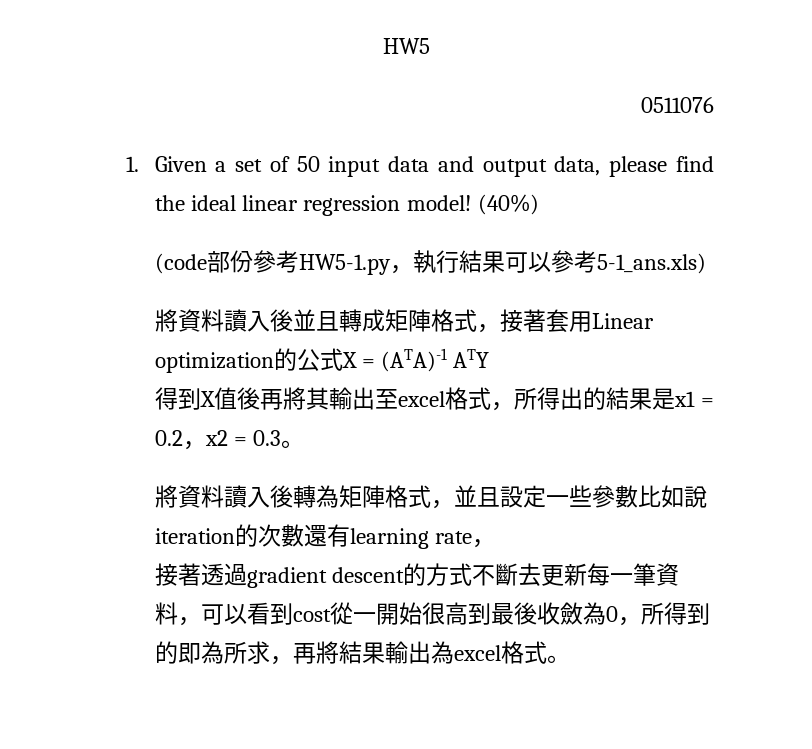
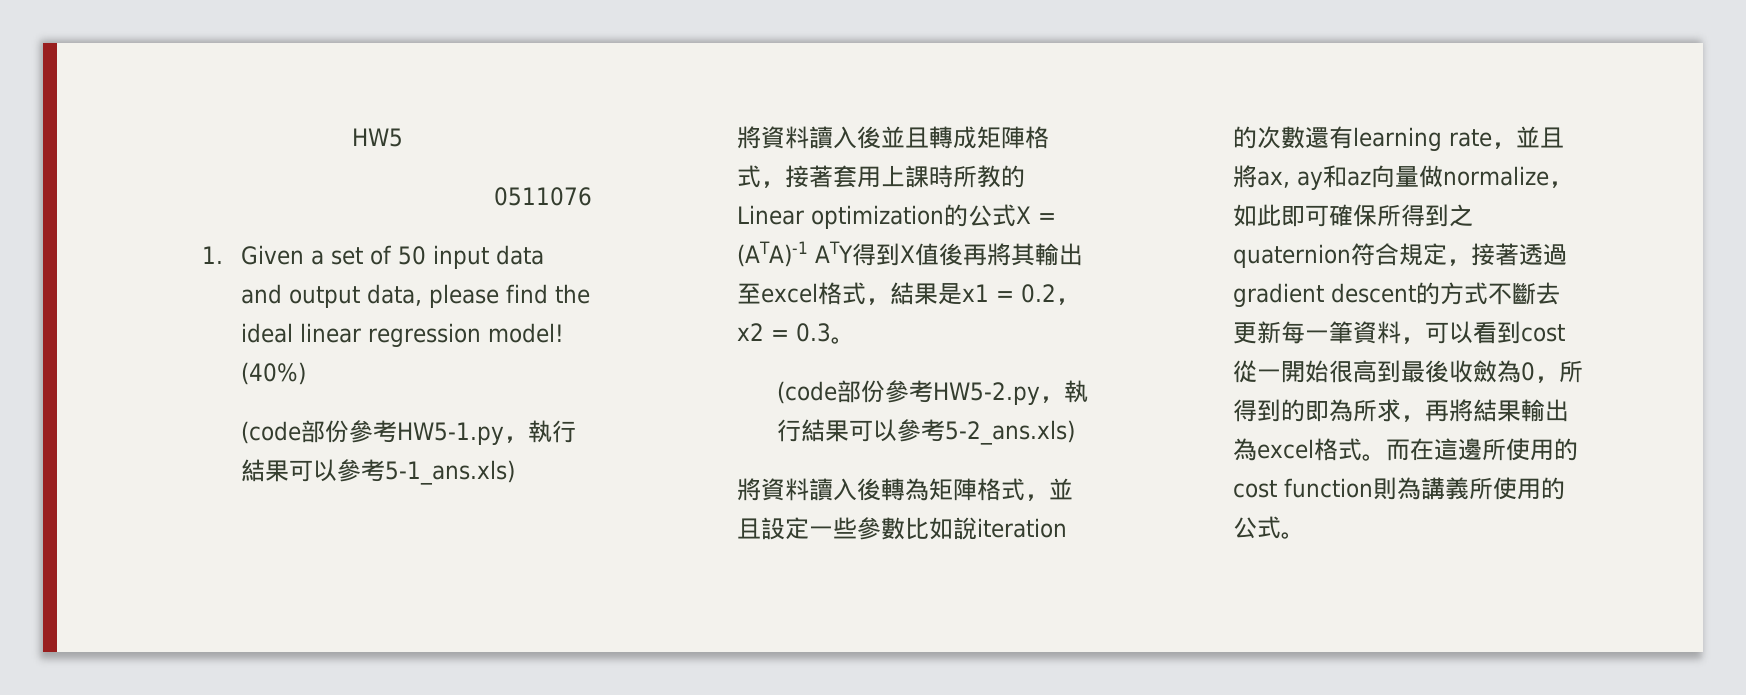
(592, 321) none -> [881,165,1026,188] 上課時所教的
(490, 358) // -> (854, 252) none
[513,387,606,410] 所得出的 -> (891, 301) none
(305, 444) none -> [776,380,1088,405] [776,419,1075,445] // (code部份參考HW5-2.py，執行結果可以參考5-2_ans.xls)
(495, 543) // -> [1516,126,1565,148] [1233,165,1574,190] [1233,204,1474,227] [1233,243,1472,268] 並且將ax, ay和az向量做normalize，如此即可確保所得到之quaternion符合規定，
(570, 659) none -> [1386,438,1579,461] [1233,477,1566,500] [1233,516,1306,539] 而在這邊所使用的cost function則為講義所使用的公式。

